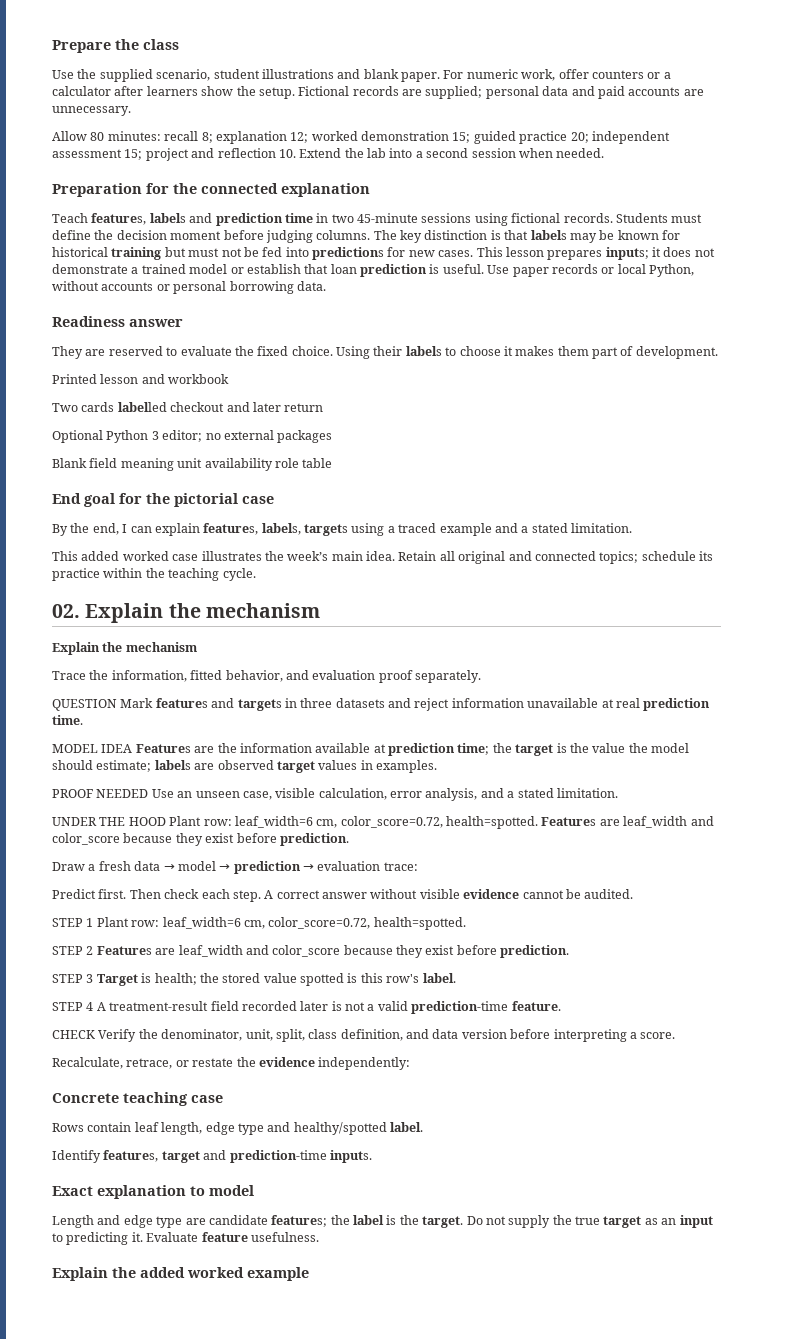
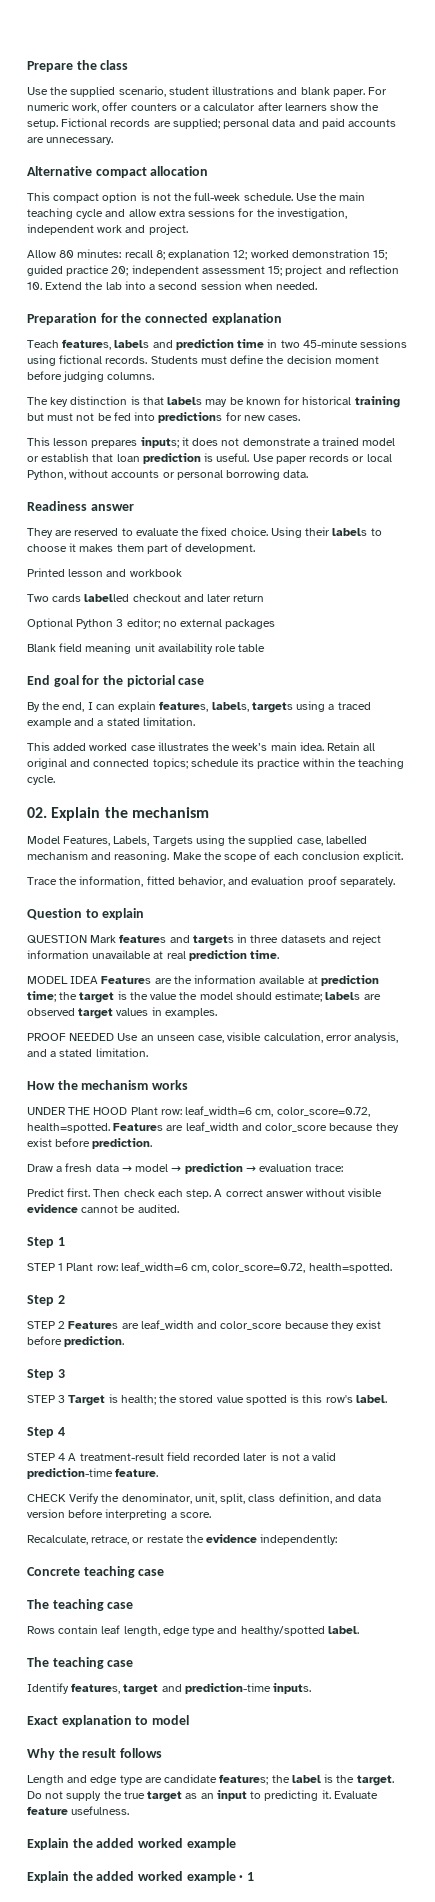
(131, 111) none -> [27,166,209,178] [27,192,366,203] [27,208,347,219] [27,224,188,235] // Alternative compact allocation // This compact option is not the full-week schedule. Use the main teaching cycle and allow extra sessions for the investigation, independent work and project.
(371, 235) none -> (155, 376) //
(474, 253) none -> (301, 418) //
[52,642,197,655] Explain the mechanism -> [27,835,367,846] [27,851,404,862] Model Features, Labels, Targets using the supplied case, labelled mechanism and reasoning. Make the scope of each conclusion explicit.
(481, 676) none -> [27,908,145,920] // Question to explain
(618, 793) none -> [27,1080,188,1090] // How the mechanism works
(634, 894) none -> [27,1237,65,1248] // Step 1
(466, 923) none -> [27,1295,65,1306] // Step 2
(570, 951) none -> [27,1369,65,1380] // Step 3
(456, 978) none -> [27,1427,65,1438] // Step 4
(223, 1099) none -> [27,1599,134,1611] // The teaching case
(423, 1127) none -> [27,1657,134,1669] // The teaching case
(254, 1190) none -> [27,1748,162,1760] // Why the result follows
(309, 1274) none -> [27,1871,254,1883] // Explain the added worked example · 1

